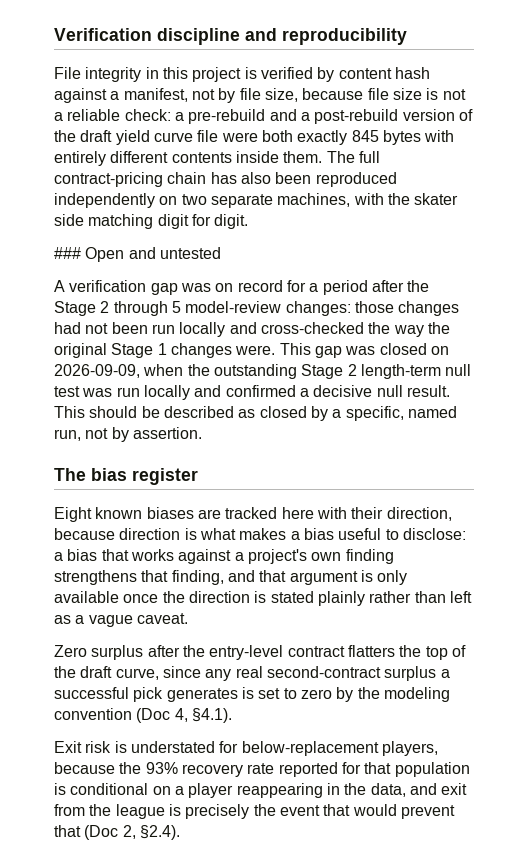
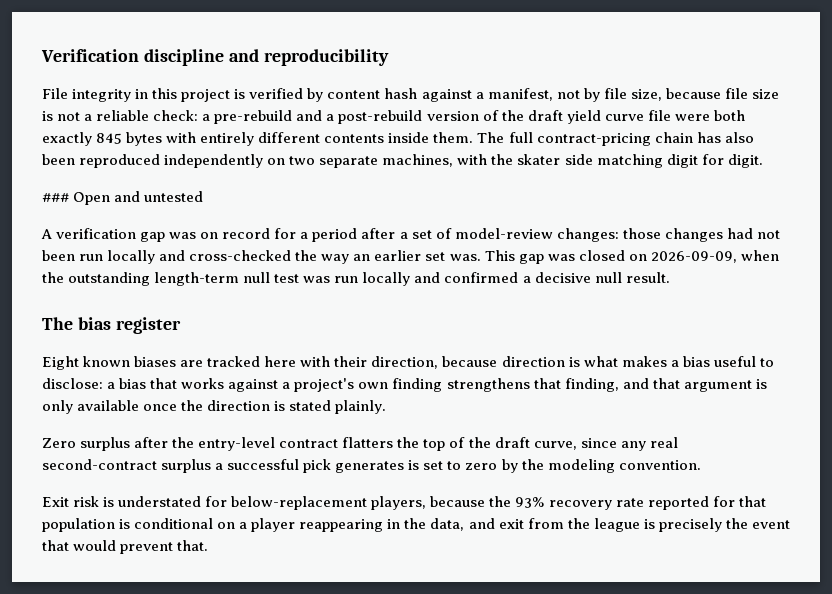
[407,280,430,292] [54,301,181,316] the Stage 2 through 5 -> [399,228,452,239] a set of
[427,322,450,334] [54,343,276,358] the original Stage 1 changes were. -> [353,250,481,261] an earlier set was.
[301,364,357,379] Stage 2 -> (151, 279) none
[54,406,457,421] [54,427,202,442] This should be described as closed by a specific, named run, not by assertion. -> (670, 277) none
[317,591,472,606] [54,613,188,627] plainly rather than left as a vague caveat. -> [335,400,387,414] plainly.
[54,708,232,723] convention (Doc 4, §4.1). -> [618,460,701,470] convention.
[54,825,180,840] that (Doc 2, §2.4). -> [177,540,209,551] that.

